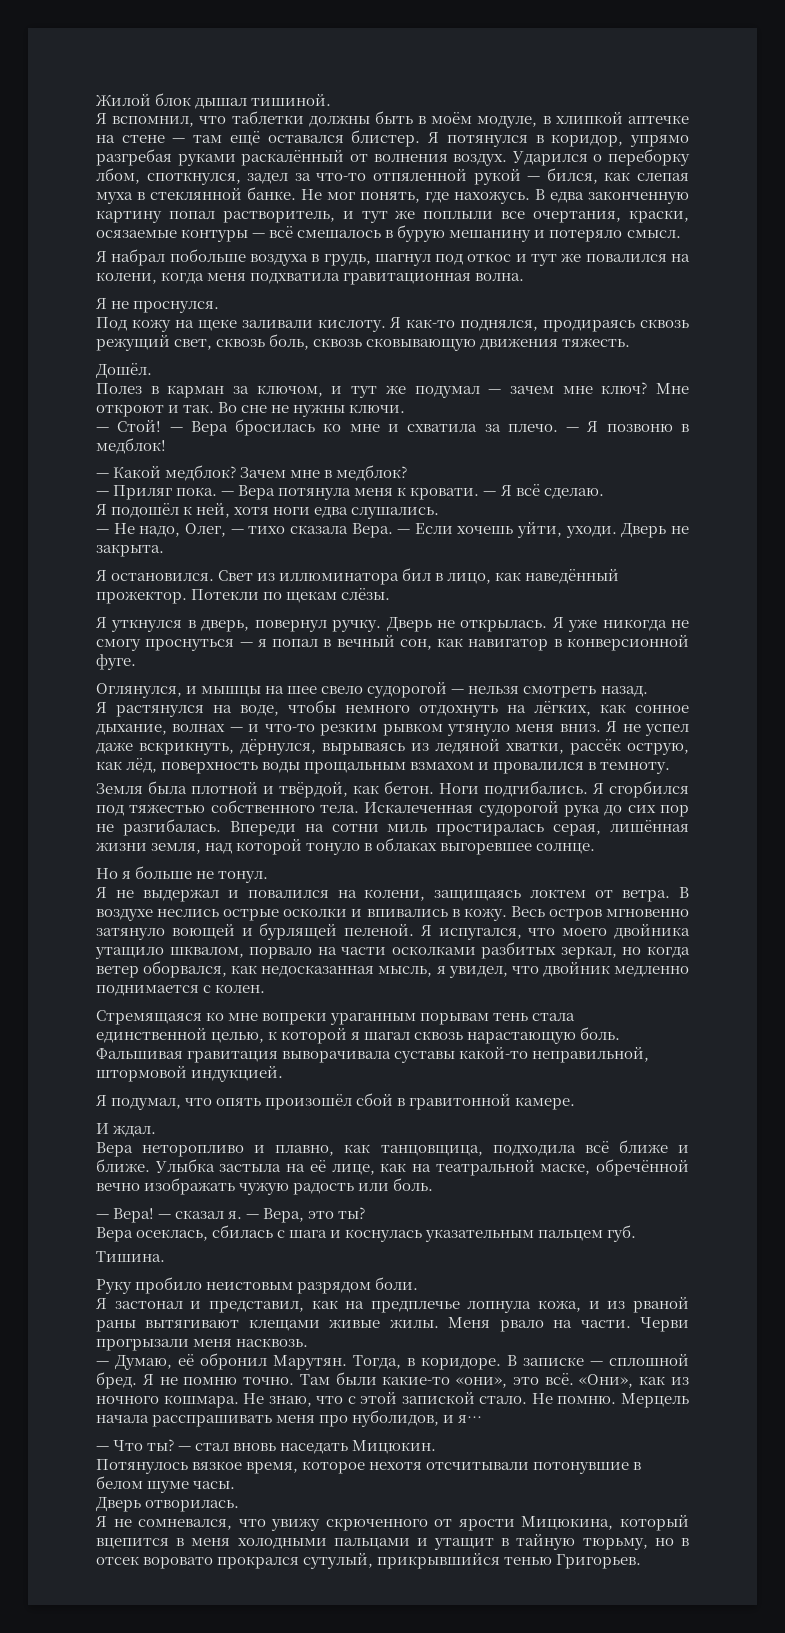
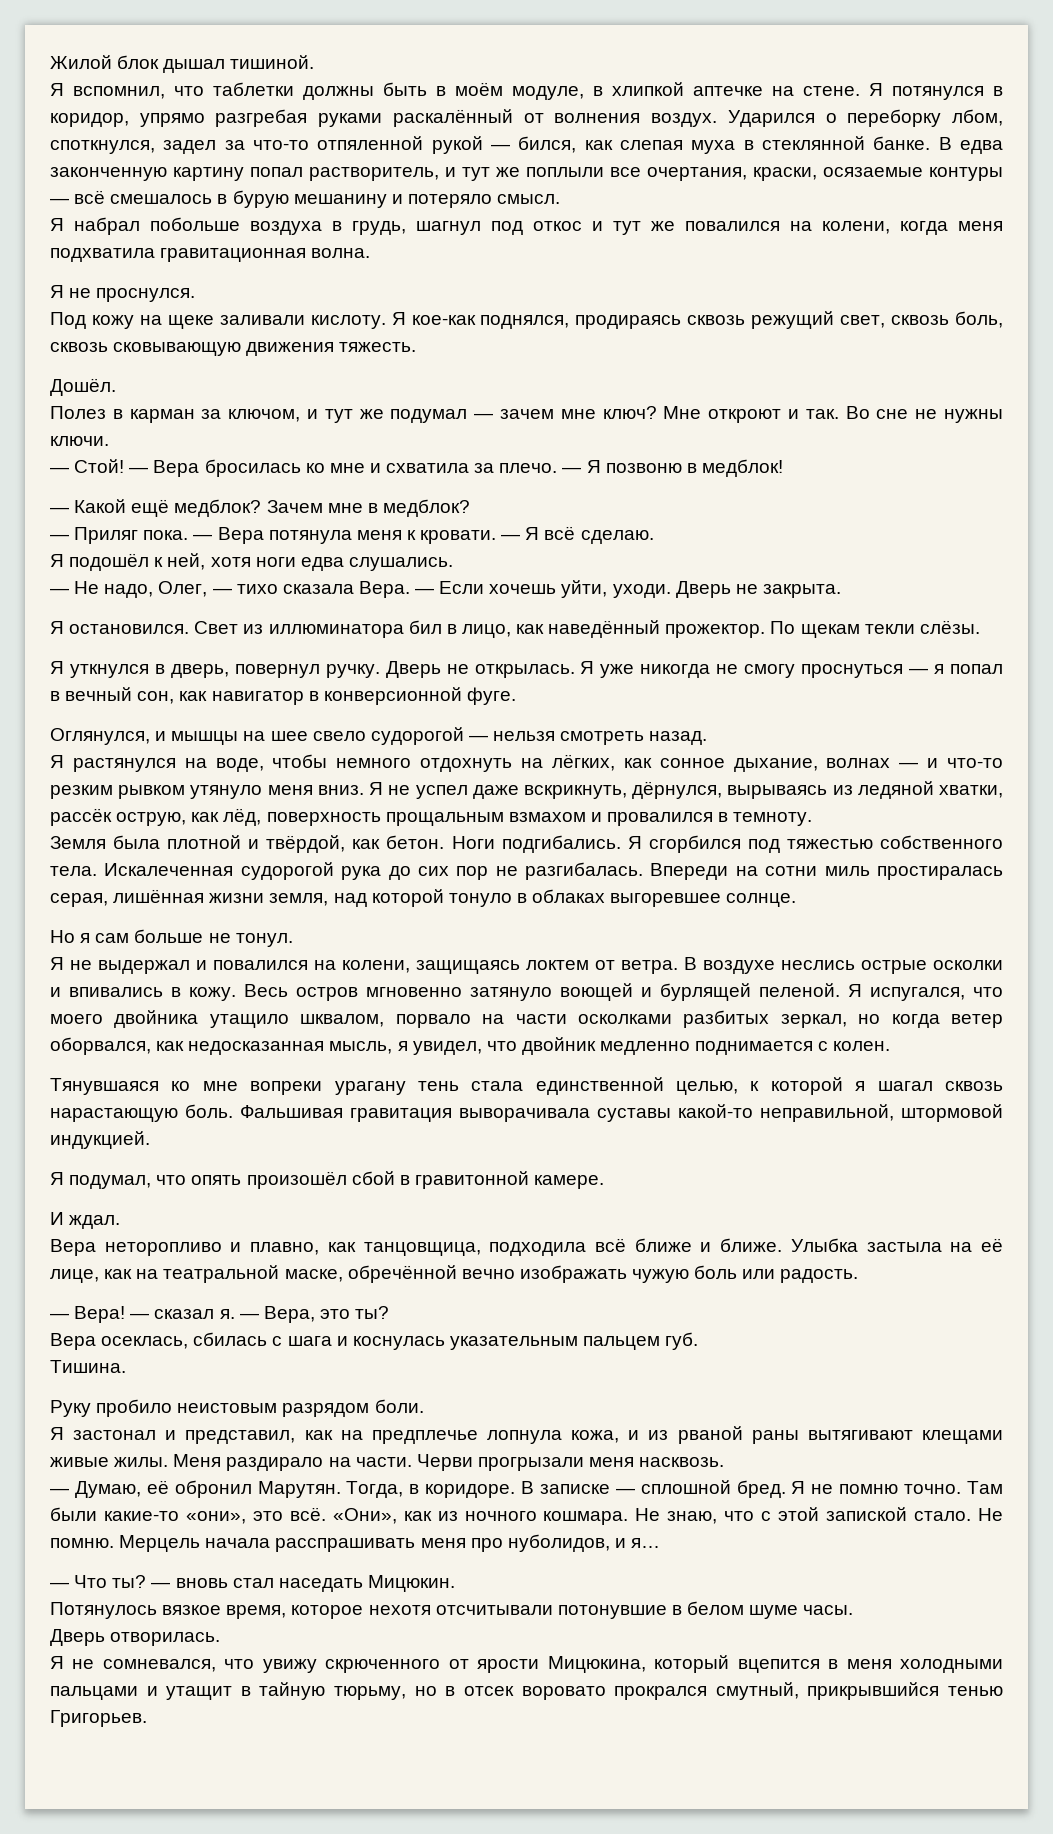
[121,130,421,147] стене — там ещё оставался блистер. -> [803,86,860,96] стене.
[301,189,530,204] Не мог понять, где нахожусь. -> (931, 143) none
[406,319,456,328] как-то -> [411,315,476,325] кое-как
(162, 471) none -> [131,499,170,517] ещё
[191,589,338,603] Потекли по щекам -> [770,621,915,638] По щекам текли
[262,762,301,773] воды -> (381, 819) none
(132, 875) none -> [95,933,130,943] сам
[96,1010,202,1025] Стремящаяся -> [50,1078,159,1095] Тянувшаяся
[330,1013,490,1025] ураганным порывам -> [334,1081,406,1095] урагану
[293,1178,434,1195] радость или боль. -> [694,1265,859,1283] боль или радость.
[499,1320,544,1332] рвало -> [226,1457,324,1471] раздирало
[195,1443,277,1451] стал вновь -> [175,1578,274,1588] вновь стал
[303,1552,374,1569] сутулый, -> [715,1682,799,1700] смутный,

